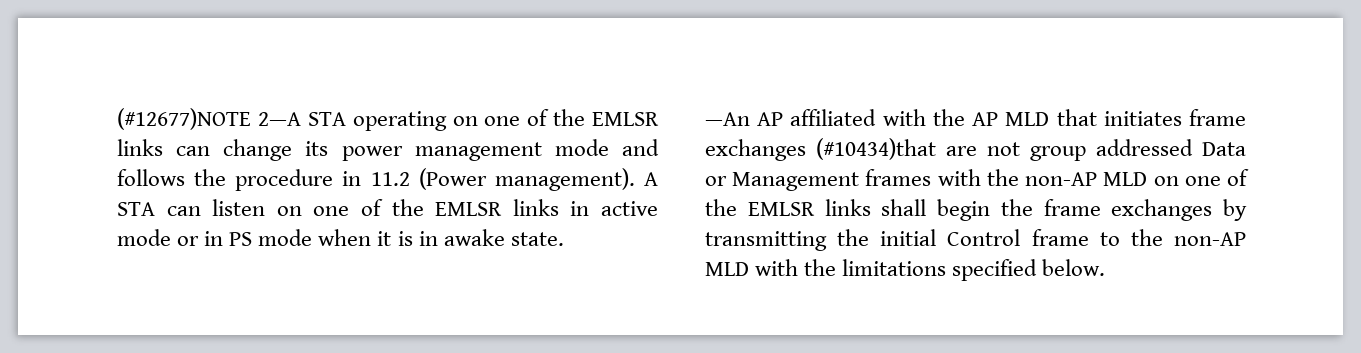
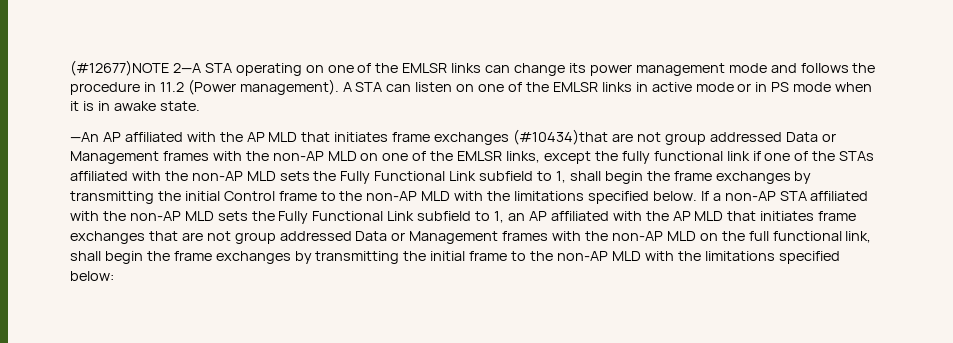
[824,199,871,216] links -> [506,151,875,164] [70,171,566,184] links, except the fully functional link if one of the STAs affiliated with the non-AP MLD sets the Fully Functional Link subfield to 1,
(1106, 267) none -> [700,191,869,201] [70,211,857,224] [70,231,872,244] [70,251,840,264] [70,271,114,281] If a non-AP STA affiliated with the non-AP MLD sets the Fully Functional Link subfield to 1, an AP affiliated with the AP MLD that initiates frame exchanges that are not group addressed Data or Management frames with the non-AP MLD on the full functional link, shall begin the frame exchanges by transmitting the initial frame to the non-AP MLD with the limitations specified below:

